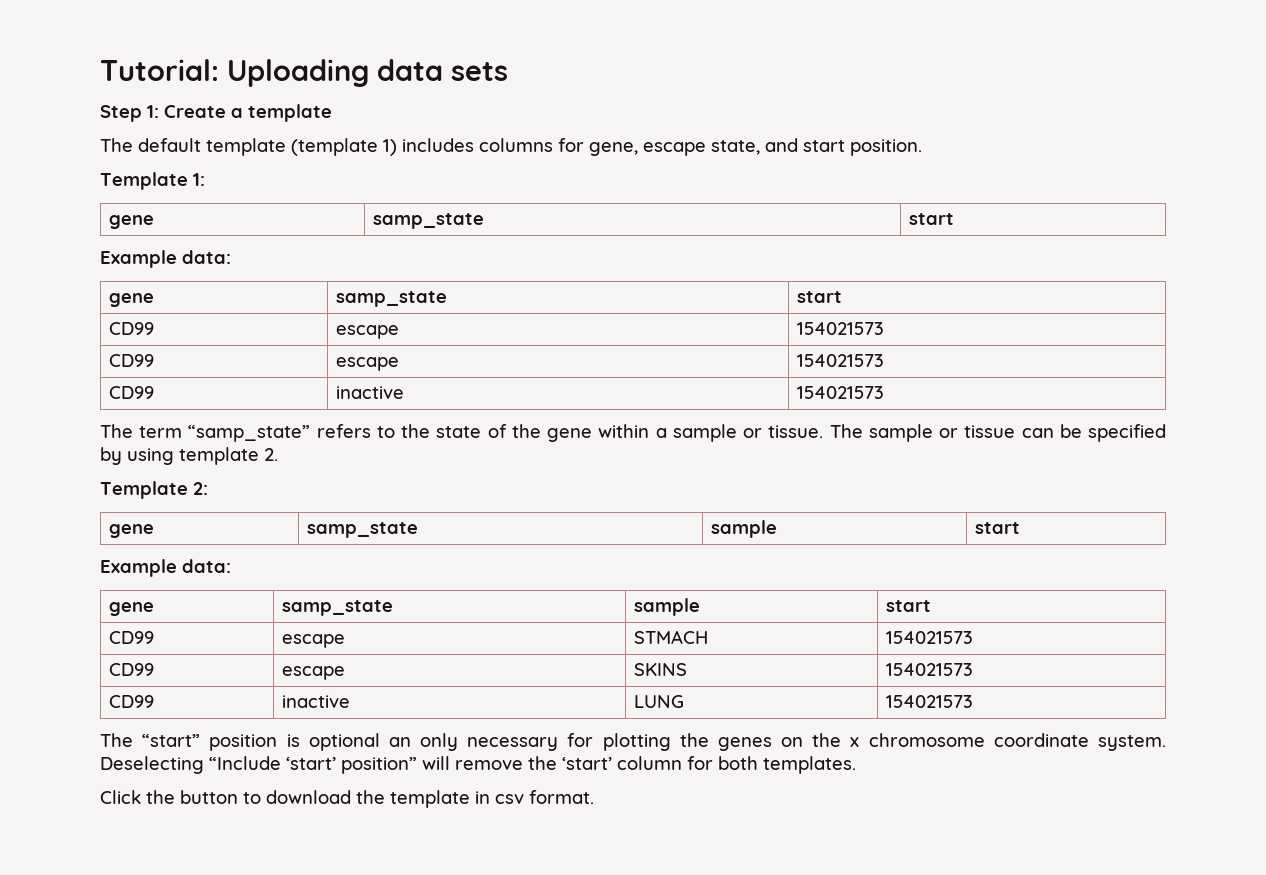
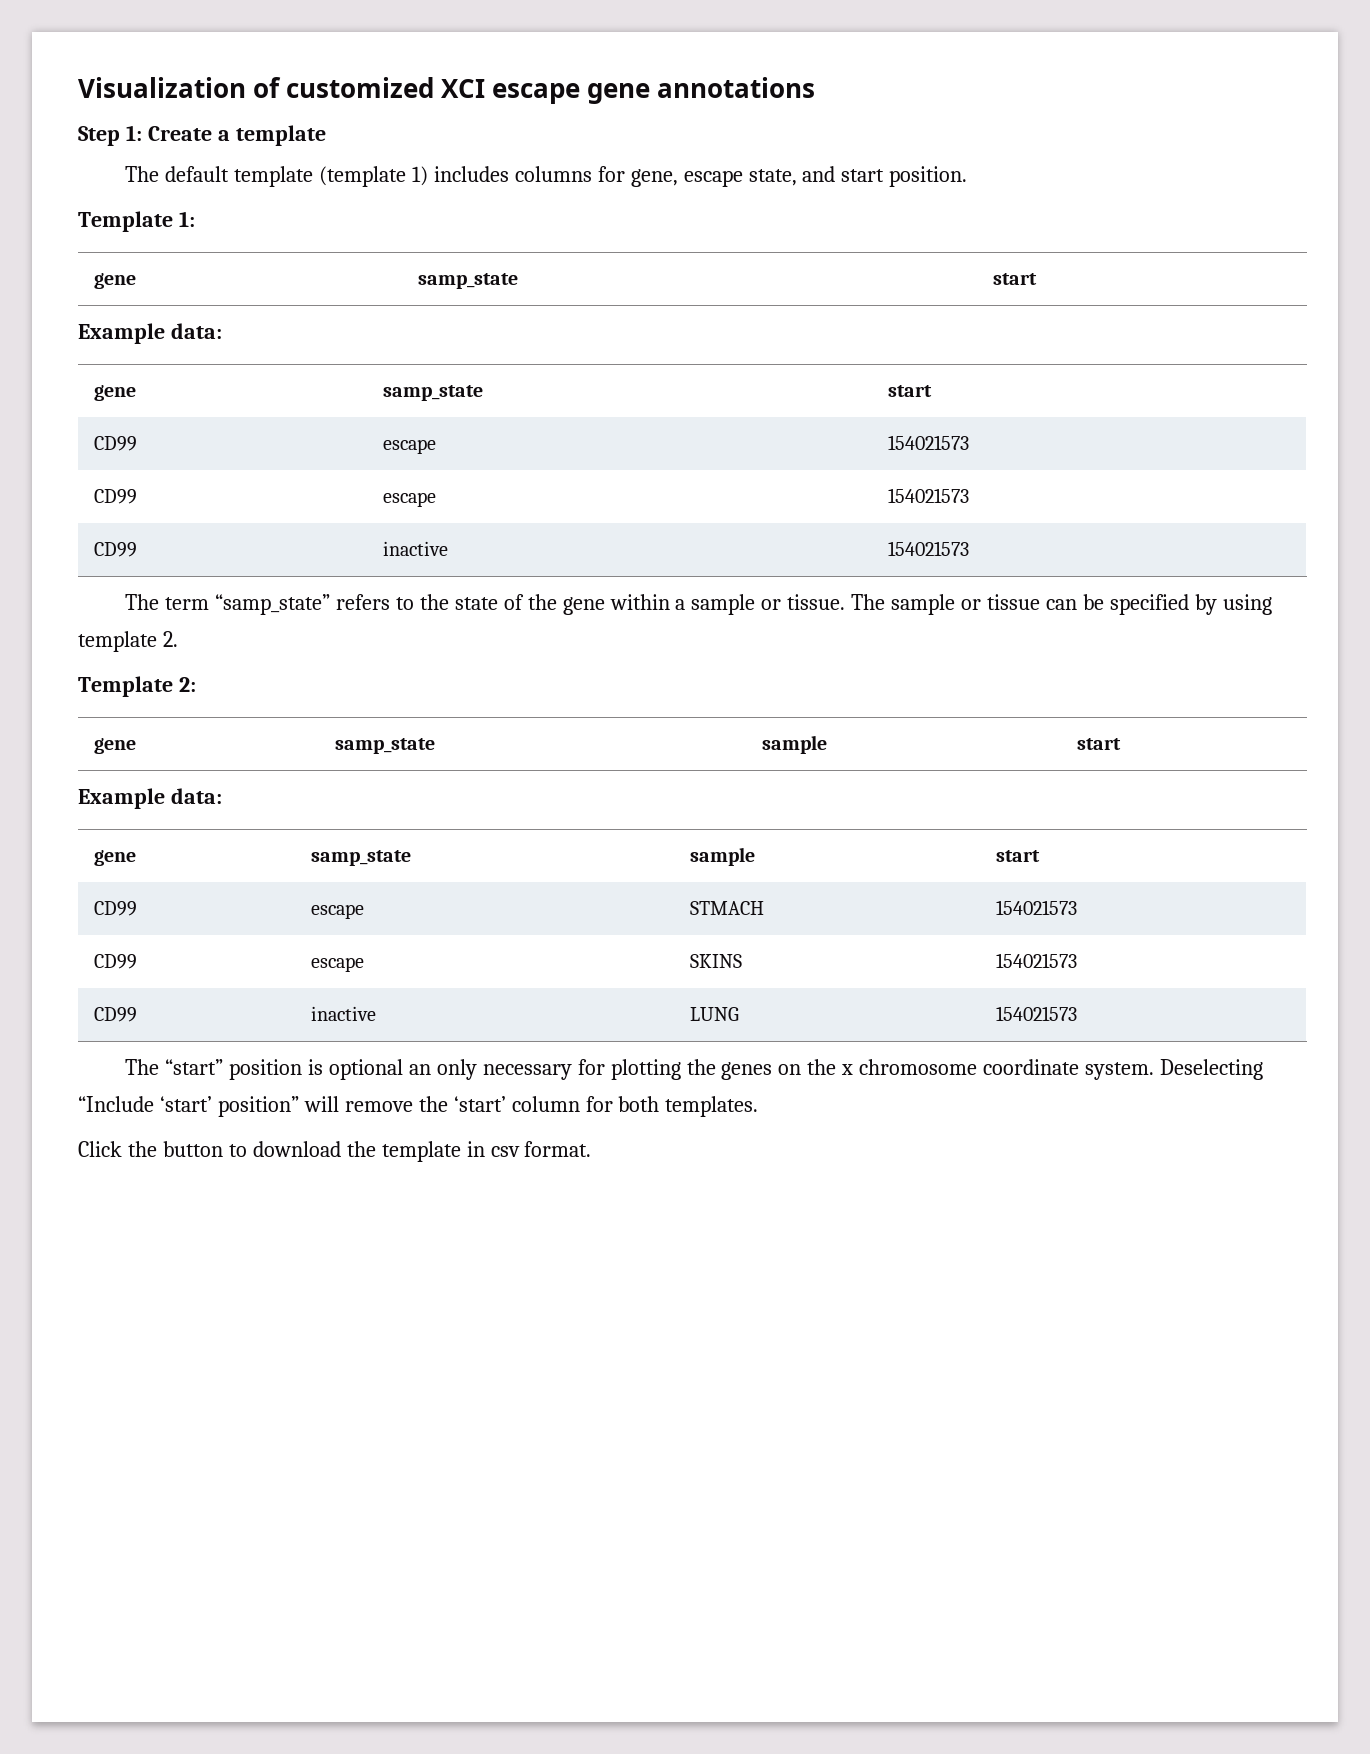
[100,59,508,87] Tutorial: Uploading data sets -> [78,77,816,104] Visualization of customized XCI escape gene annotations

